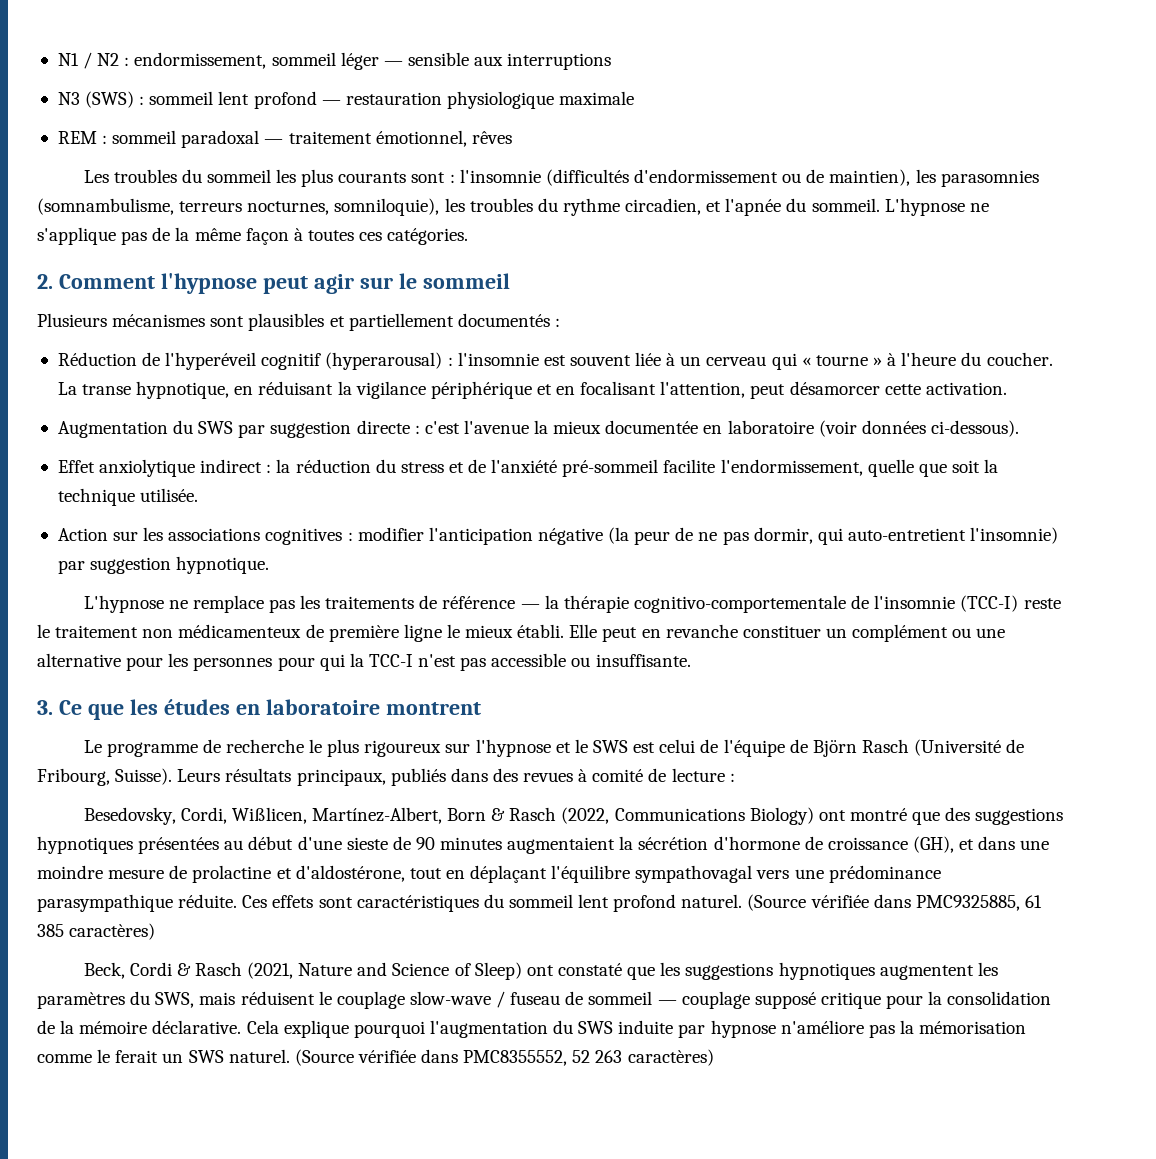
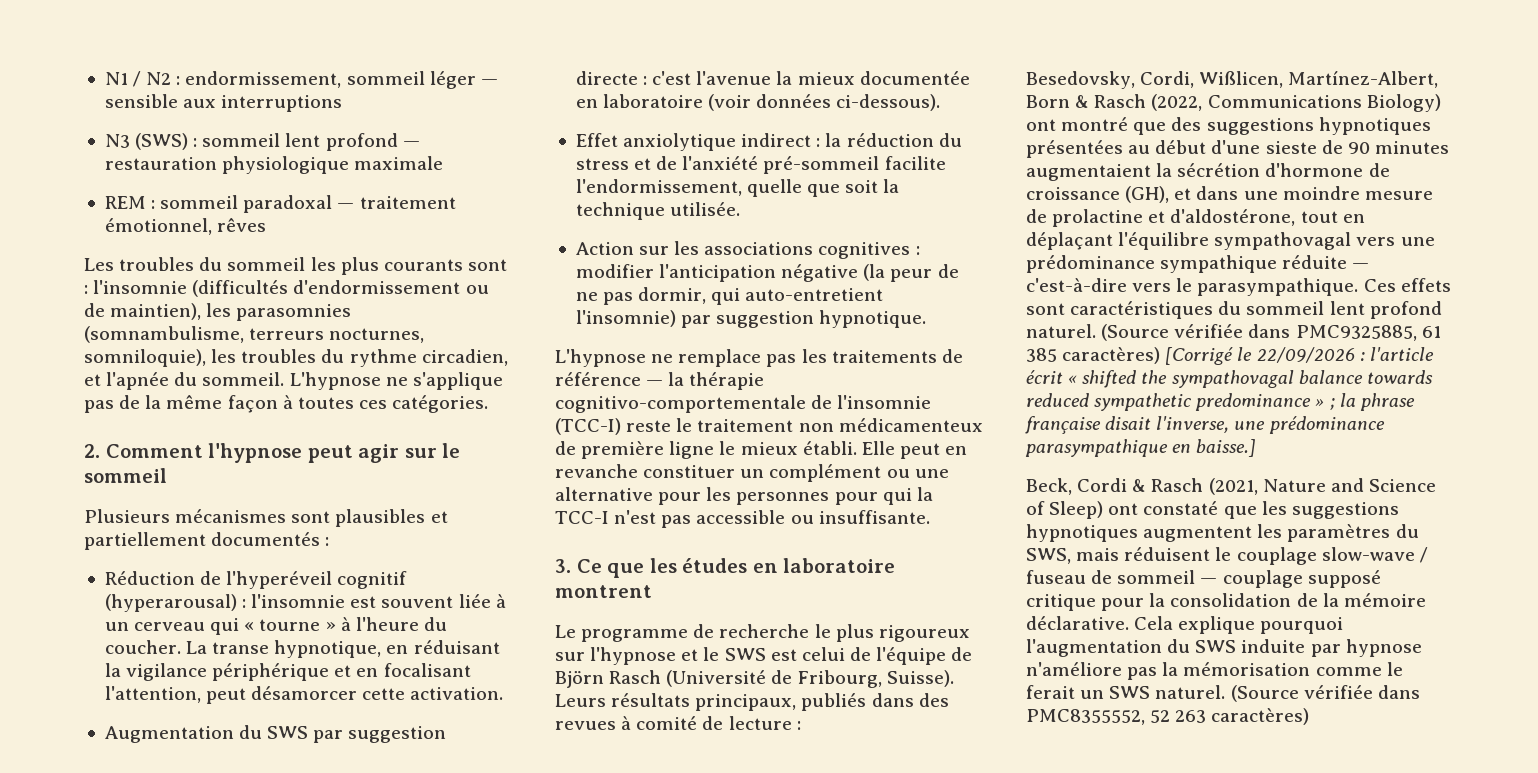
[37,894,238,912] parasympathique réduite. -> [1160,255,1370,273] [1026,278,1359,296] sympathique réduite — c'est-à-dire vers le parasympathique.
(156, 931) none -> [1165,347,1434,365] [1026,370,1433,388] [1026,393,1415,411] [1025,416,1385,434] [1025,439,1257,457] [Corrigé le 22/09/2026 : l'article écrit « shifted the sympathovagal balance towards reduced sympathetic predominance » ; la phrase française disait l'inverse, une prédominance parasympathique en baisse.]

